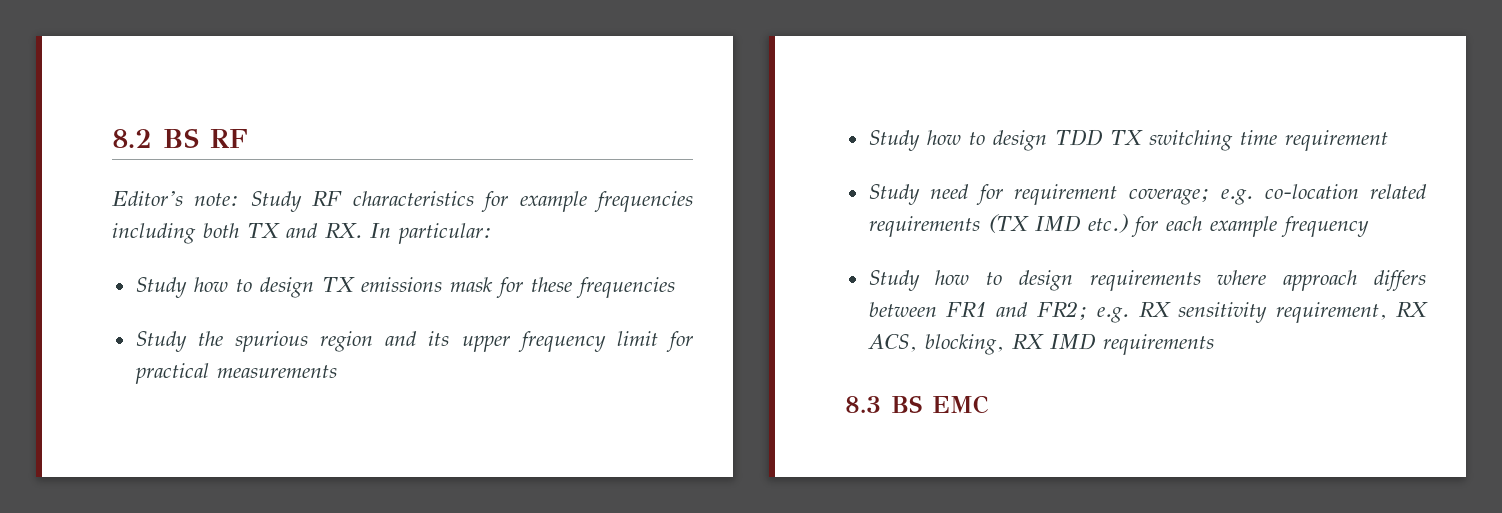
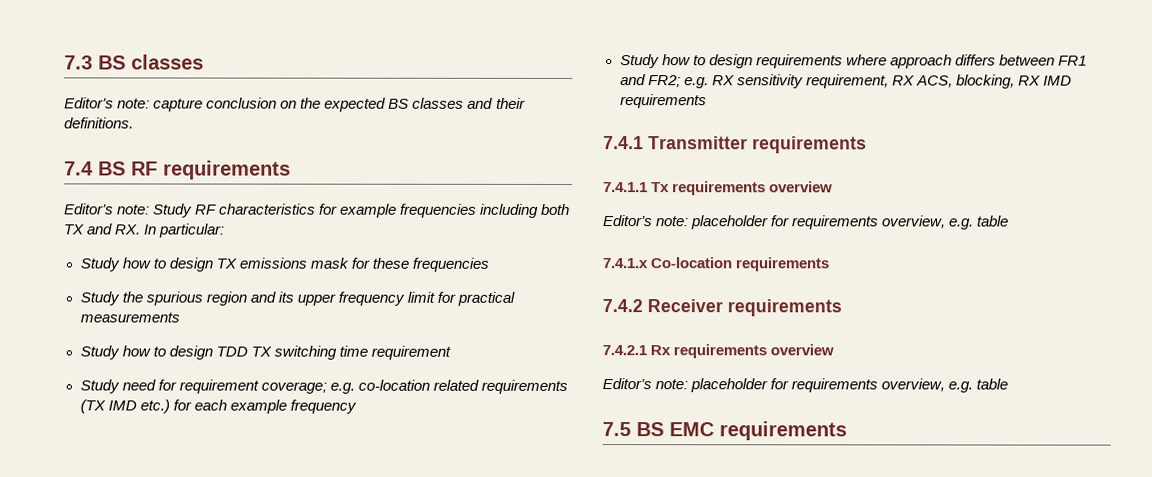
[112,129,152,148] 8.2 -> [64,54,204,70] [64,97,526,112] [64,117,134,129] [64,161,94,176] 7.3 BS classes // Editor’s note: capture conclusion on the expected BS classes and their definitions. // 7.4
(248, 138) none -> [163,160,291,180] requirements
[845,396,881,413] 8.3 -> [603,136,867,154] [603,181,834,196] [603,215,1010,230] [602,257,830,272] [602,299,842,317] [602,344,835,359] [602,378,1009,393] [602,422,631,437] 7.4.1 Transmitter requirements // 7.4.1.1 Tx requirements overview // Editor’s note: placeholder for requirements overview, e.g. table // 7.4.1.x Co-location requirements // 7.4.2 Receiver requirements // 7.4.2.1 Rx requirements overview // Editor’s note: placeholder for requirements overview, e.g. table // 7.5
(988, 404) none -> [719,421,847,441] requirements

